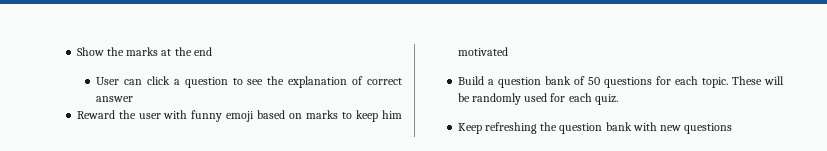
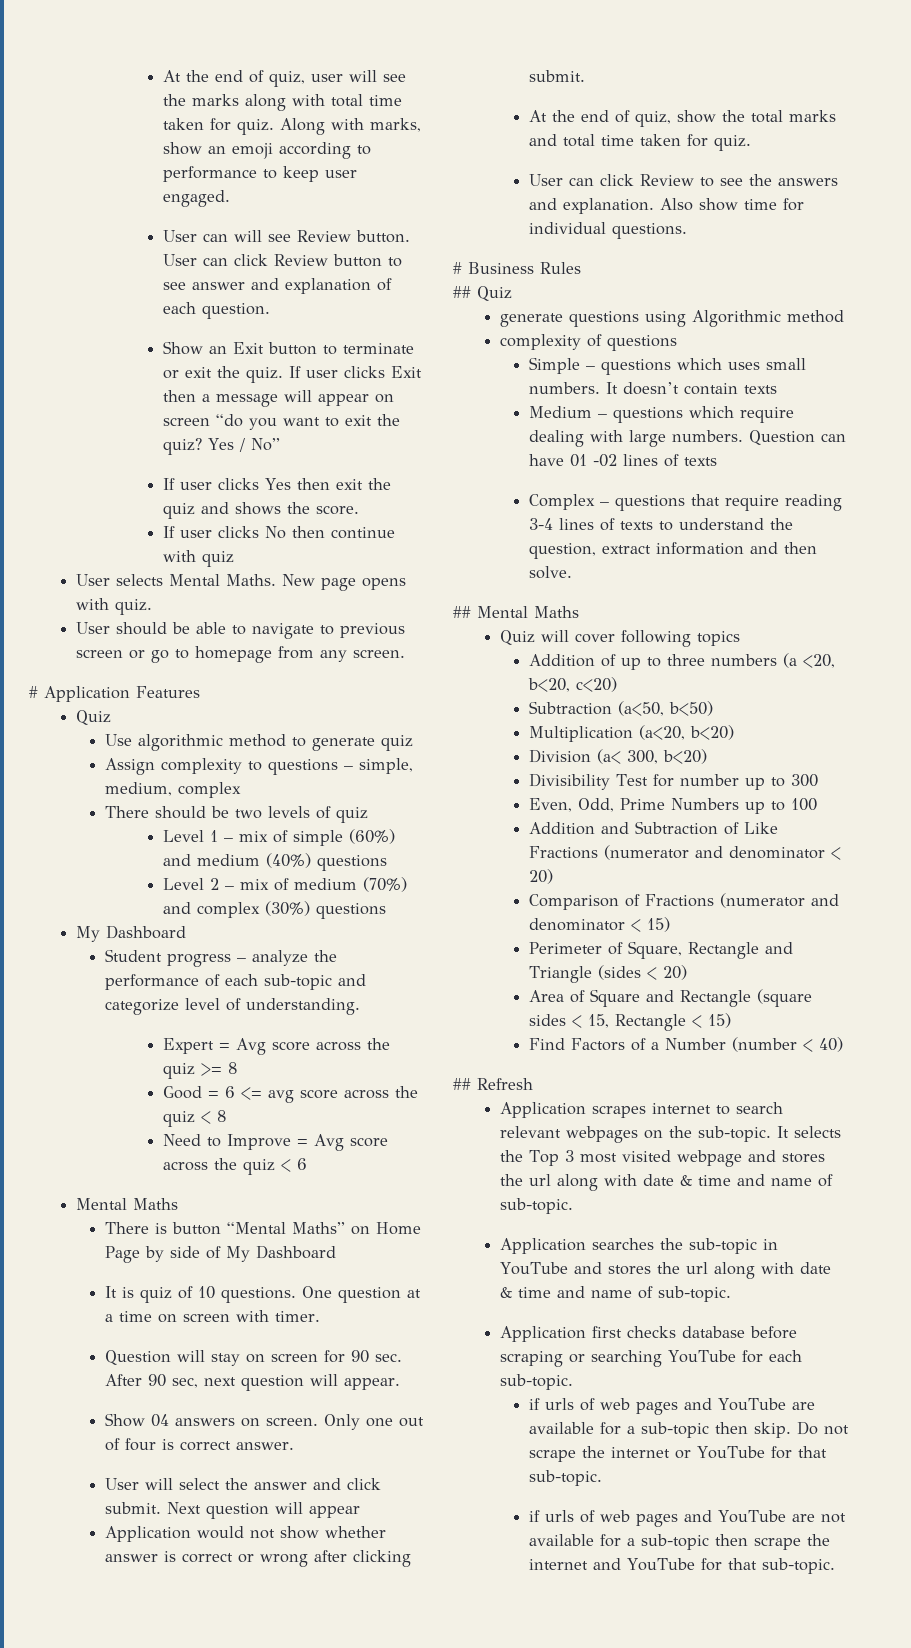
[76,47,212,56] [96,76,228,88] Show the marks at the end // User can click a question -> [162,70,406,87] [162,94,402,111] [162,118,421,135] [162,142,371,159] [162,166,357,182] [162,190,230,207] [162,230,410,243] [162,254,402,267] [162,278,392,294] [162,302,270,319] [162,341,414,355] [162,366,422,383] [162,390,394,407] [162,414,400,430] [162,438,280,455] [162,478,391,490] [162,502,359,519] [162,526,395,539] [162,550,234,567] [76,574,407,591] [76,598,153,615] [76,622,406,639] [76,646,406,663] [29,686,200,702] [76,710,112,725] [104,734,413,751] [104,758,413,775] [104,782,241,798] [104,806,368,823] [162,829,395,846] [162,853,387,871] [162,877,407,892] [162,901,386,919] [76,925,187,942] [104,949,337,967] [104,974,366,990] [104,998,360,1015] [162,1038,390,1055] [162,1062,237,1079] [162,1086,418,1103] [162,1110,226,1127] [162,1134,388,1151] [162,1158,307,1175] [76,1198,179,1210] [104,1222,421,1235] [104,1245,336,1263] [104,1286,421,1303] [104,1310,320,1323] [104,1350,402,1366] [104,1374,400,1391] [104,1413,424,1430] [104,1438,294,1451] [104,1478,381,1490] [104,1502,360,1519] [104,1526,386,1542] [104,1550,411,1567] [528,70,585,82] [528,110,836,127] [528,134,751,151] [528,174,694,186] At the end of quiz, user will see the marks along with total time taken for quiz. Along with marks, show an emoji according to performance to keep user engaged. // User can will see Review button. User can click Review button to see answer and explanation of each question. // Show an Exit button to terminate or exit the quiz. If user clicks Exit then a message will appear on screen “do you want to exit the quiz? Yes / No” // If user clicks Yes then exit the quiz and shows the score. // If user clicks No then continue with quiz // User selects Mental Maths. New page opens with quiz. // User should be able to navigate to previous screen or go to homepage from any screen. // # Application Features // Quiz // Use algorithmic method to generate quiz // Assign complexity to questions – simple, medium, complex // There should be two levels of quiz // Level 1 – mix of simple (60%) and medium (40%) questions // Level 2 – mix of medium (70%) and complex (30%) questions // My Dashboard // Student progress – analyze the performance of each sub-topic and categorize level of understanding. // Expert = Avg score across the quiz >= 8 // Good = 6 <= avg score across the quiz < 8 // Need to Improve = Avg score across the quiz < 6 // Mental Maths // There is button “Mental Maths” on Home Page by side of My Dashboard // It is quiz of 10 questions. One question at a time on screen with timer. // Question will stay on screen for 90 sec. After 90 sec, next question will appear. // Show 04 answers on screen. Only one out of four is correct answer. // User will select the answer and click submit. Next question will appear // Application would not show whether answer is correct or wrong after clicking submit. // At the end of quiz, show the total marks and total time taken for quiz. // User can click Review
[288,76,403,88] [96,96,134,102] [76,110,402,122] [457,47,508,56] [457,76,784,88] [457,93,618,105] [457,122,733,134] explanation of correct answer // Reward the user with funny emoji based on marks to keep him motivated // Build a question bank of 50 questions for each topic. These will be randomly used for each quiz. // Keep refreshing the question bank with new questions -> [777,178,838,186] [528,198,804,214] [528,222,687,239] [453,262,581,274] [453,286,512,301] [500,310,845,327] [500,334,678,351] [528,357,806,375] [528,382,777,395] [528,406,794,423] [528,430,846,447] [528,454,717,467] [528,494,842,511] [528,518,793,531] [528,542,817,559] [528,566,572,579] [453,606,579,618] [500,630,741,647] [528,653,835,670] [527,677,617,692] [528,701,713,716] [528,725,734,742] [528,749,707,764] [528,773,818,790] [528,798,817,814] [528,821,778,835] [528,845,841,860] [528,869,553,884] [528,893,839,910] [528,917,670,932] [528,941,793,959] [528,965,687,983] [528,989,812,1007] [528,1013,731,1031] [528,1037,843,1052] [453,1078,533,1090] [500,1102,784,1118] [500,1126,842,1143] [500,1150,825,1167] [500,1174,834,1191] [500,1198,574,1214] [500,1238,779,1254] [500,1262,831,1279] [500,1286,732,1302] [500,1326,798,1342] [500,1350,802,1367] [500,1374,574,1390] [528,1398,815,1415] [528,1421,849,1438] [528,1446,827,1462] [528,1470,602,1486] [528,1510,846,1527] [528,1534,830,1550] [528,1558,835,1574] answers and explanation. Also show time for individual questions. // # Business Rules // ## Quiz // generate questions using Algorithmic method // complexity of questions // Simple – questions which uses small numbers. It doesn’t contain texts // Medium – questions which require dealing with large numbers. Question can have 01 -02 lines of texts // Complex – questions that require reading 3-4 lines of texts to understand the question, extract information and then solve. // ## Mental Maths // Quiz will cover following topics // Addition of up to three numbers (a <20, b<20, c<20) // Subtraction (a<50, b<50) // Multiplication (a<20, b<20) // Division (a< 300, b<20) // Divisibility Test for number up to 300 // Even, Odd, Prime Numbers up to 100 // Addition and Subtraction of Like Fractions (numerator and denominator < 20) // Comparison of Fractions (numerator and denominator < 15) // Perimeter of Square, Rectangle and Triangle (sides < 20) // Area of Square and Rectangle (square sides < 15, Rectangle < 15) // Find Factors of a Number (number < 40) // ## Refresh // Application scrapes internet to search relevant webpages on the sub-topic. It selects the Top 3 most visited webpage and stores the url along with date & time and name of sub-topic. // Application searches the sub-topic in YouTube and stores the url along with date & time and name of sub-topic. // Application first checks database before scraping or searching YouTube for each sub-topic. // if urls of web pages and YouTube are available for a sub-topic then skip. Do not scrape the internet or YouTube for that sub-topic. // if urls of web pages and YouTube are not available for a sub-topic then scrape the internet and YouTube for that sub-topic.

